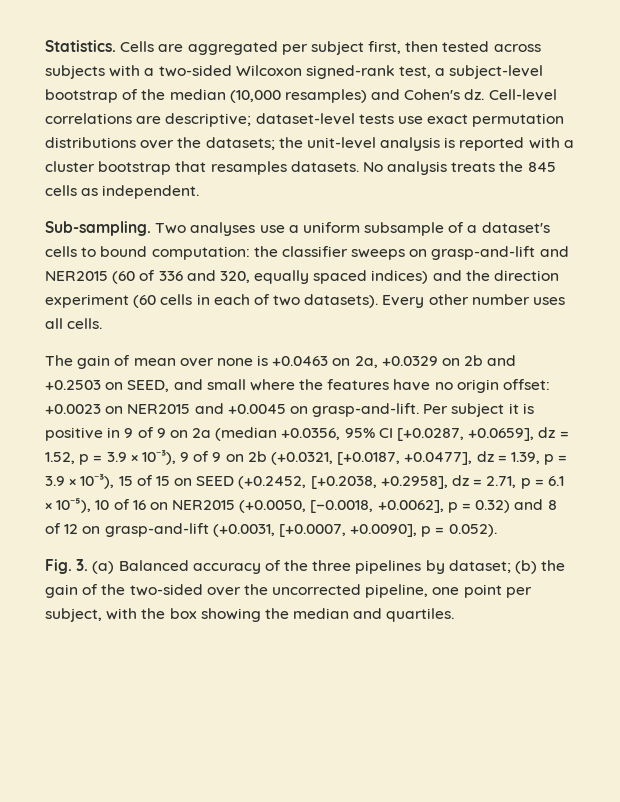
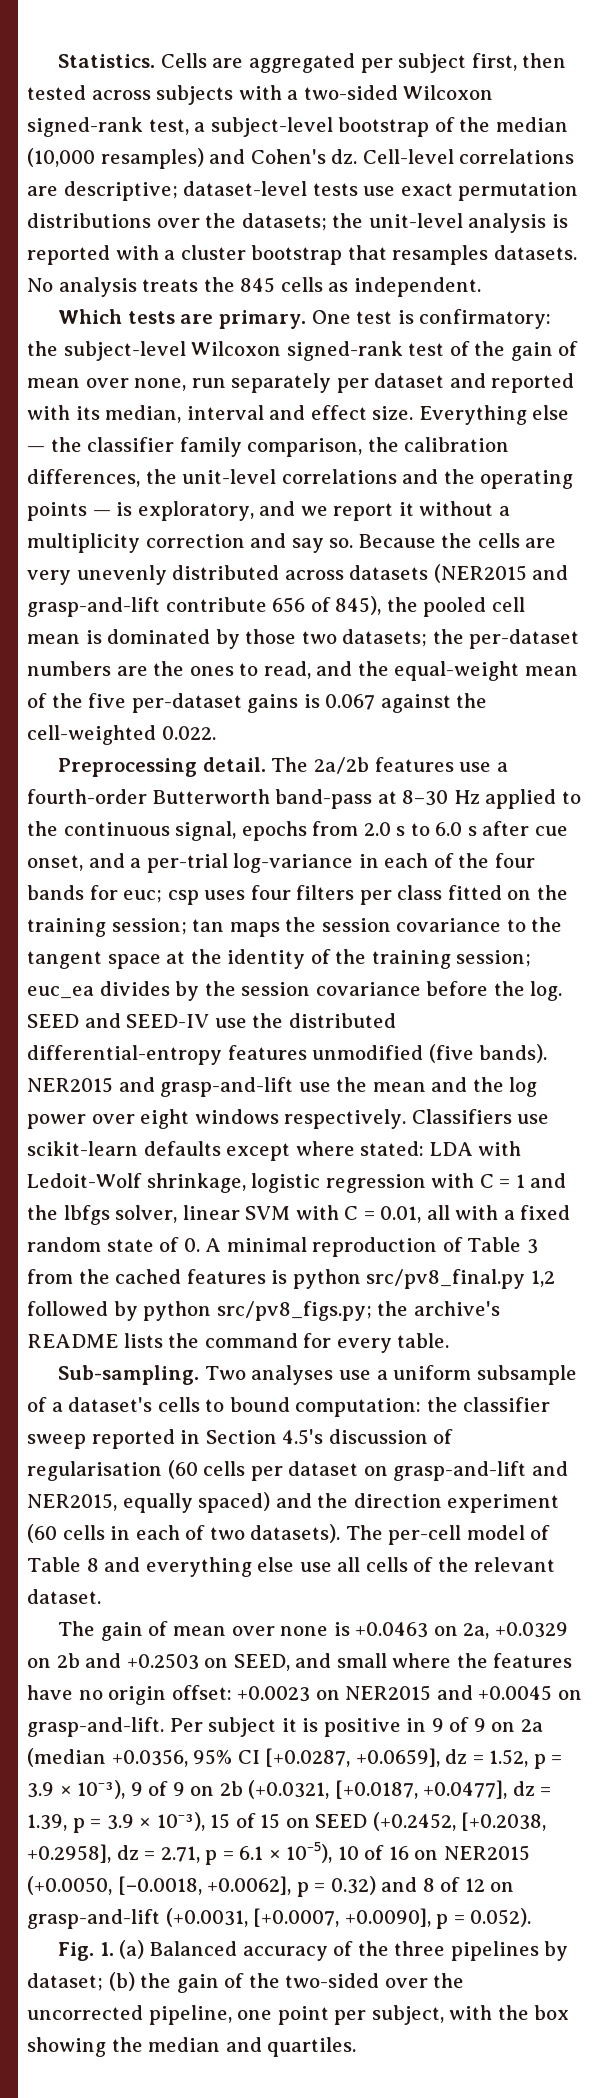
(200, 192) none -> [58,309,552,329] [27,341,579,361] [27,373,575,393] [27,405,570,425] [27,437,510,457] [27,469,574,489] [27,501,510,521] [27,533,557,553] [27,564,569,585] [27,596,525,617] [27,629,580,649] [27,661,578,681] [27,693,488,713] [27,725,216,745] [58,757,508,777] [27,789,581,809] [27,821,568,841] [27,853,535,873] [27,885,568,905] [27,917,563,937] [27,949,532,969] [27,981,563,1001] [27,1013,396,1028] [27,1044,548,1065] [27,1077,538,1097] [27,1109,550,1129] [27,1141,522,1161] [27,1173,567,1193] [27,1205,571,1225] [27,1237,538,1257] [27,1269,555,1289] [27,1301,500,1321] [27,1333,450,1353] // Which tests are primary. One test is confirmatory: the subject-level Wilcoxon signed-rank test of the gain of mean over none, run separately per dataset and reported with its median, interval and effect size. Everything else — the classifier family comparison, the calibration differences, the unit-level correlations and the operating points — is exploratory, and we report it without a multiplicity correction and say so. Because the cells are very unevenly distributed across datasets (NER2015 and grasp-and-lift contribute 656 of 845), the pooled cell mean is dominated by those two datasets; the per-dataset numbers are the ones to read, and the equal-weight mean of the five per-dataset gains is 0.067 against the cell-weighted 0.022. // Preprocessing detail. The 2a/2b features use a fourth-order Butterworth band-pass at 8–30 Hz applied to the continuous signal, epochs from 2.0 s to 6.0 s after cue onset, and a per-trial log-variance in each of the four bands for euc; csp uses four filters per class fitted on the training session; tan maps the session covariance to the tangent space at the identity of the training session; euc_ea divides by the session covariance before the log. SEED and SEED-IV use the distributed differential-entropy features unmodified (five bands). NER2015 and grasp-and-lift use the mean and the log power over eight windows respectively. Classifiers use scikit-learn defaults except where stated: LDA with Ledoit-Wolf shrinkage, logistic regression with C = 1 and the lbfgs solver, linear SVM with C = 0.01, all with a fixed random state of 0. A minimal reproduction of Table 3 from the cached features is python src/pv8_final.py 1,2 followed by python src/pv8_figs.py; the archive's README lists the command for every table.
[351,246,569,260] [45,270,429,284] sweeps on grasp-and-lift and NER2015 (60 of 336 and 320, equally spaced indices) -> [27,1429,454,1449] [27,1460,568,1481] [27,1492,271,1513] sweep reported in Section 4.5's discussion of regularisation (60 cells per dataset on grasp-and-lift and NER2015, equally spaced)
[382,294,566,308] [45,318,103,329] Every other number uses all cells. -> [345,1525,551,1545] [27,1557,556,1577] [27,1589,101,1604] The per-cell model of Table 8 and everything else use all cells of the relevant dataset.
[76,559,89,571] 3. -> [99,1942,114,1956] 1.

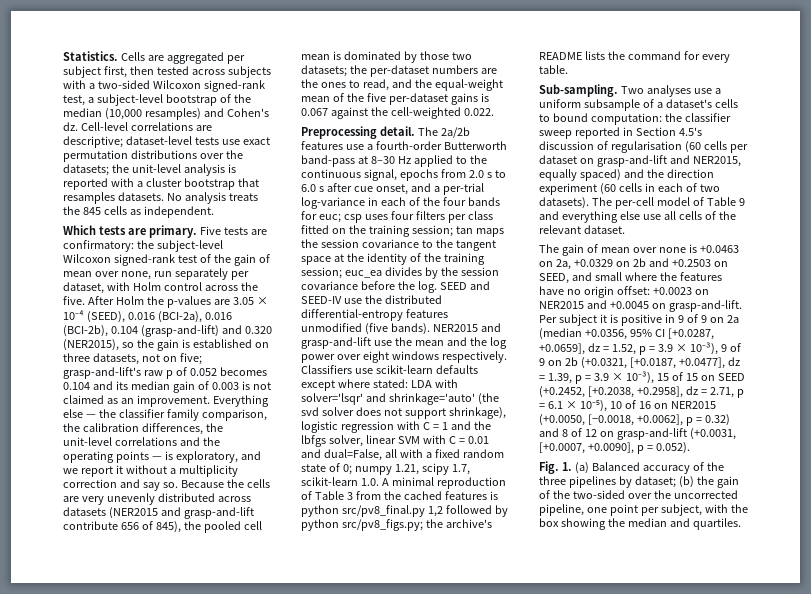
[311,310,414,324] One test is -> [199,226,267,235] Five tests are
[374,373,575,393] [27,405,414,423] dataset and reported with its median, interval and effect size. -> [63,282,258,294] [63,296,268,308] [63,310,232,323] [63,325,272,337] [63,339,269,351] [63,353,202,365] [63,367,267,379] [63,381,271,393] [63,395,210,407] dataset, with Holm control across the five. After Holm the p-values are 3.05 × 10⁻⁴ (SEED), 0.016 (BCI-2a), 0.016 (BCI-2b), 0.104 (grasp-and-lift) and 0.320 (NER2015), so the gain is established on three datasets, not on five; grasp-and-lift's raw p of 0.052 becomes 0.104 and its median gain of 0.003 is not claimed as an improvement.
[27,1173,246,1193] Ledoit-Wolf shrinkage, -> [301,393,499,405] [301,407,506,419] solver='lsqr' and shrinkage='auto' (the svd solver does not support shrinkage),
[380,1206,422,1223] 0.01, -> [467,436,489,444] [301,449,382,461] 0.01 and dual=False,
[183,1238,200,1252] 0. -> [342,463,470,475] [301,477,379,486] 0; numpy 1.21, scipy 1.7, scikit-learn 1.0.
[86,1558,99,1572] 8 -> [738,198,745,206] 9

